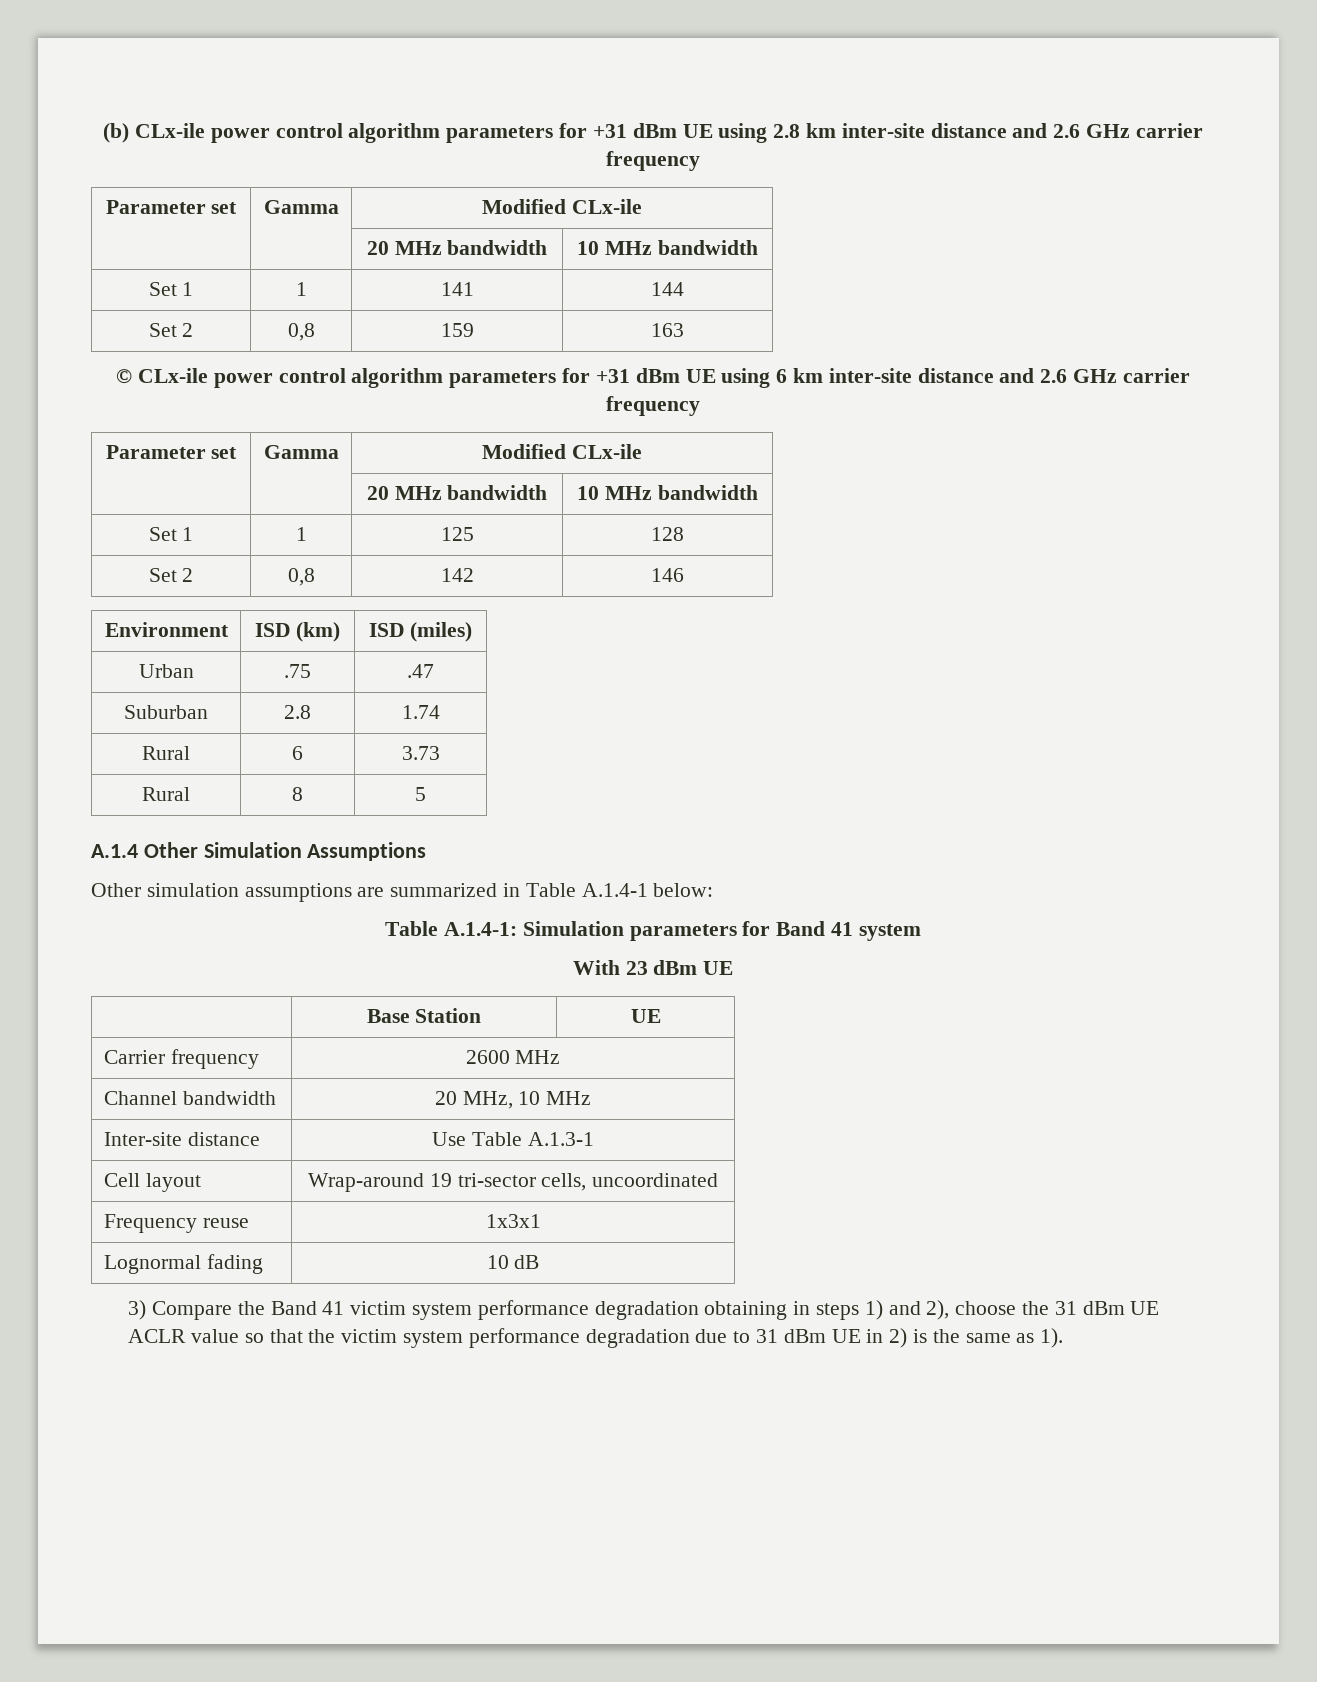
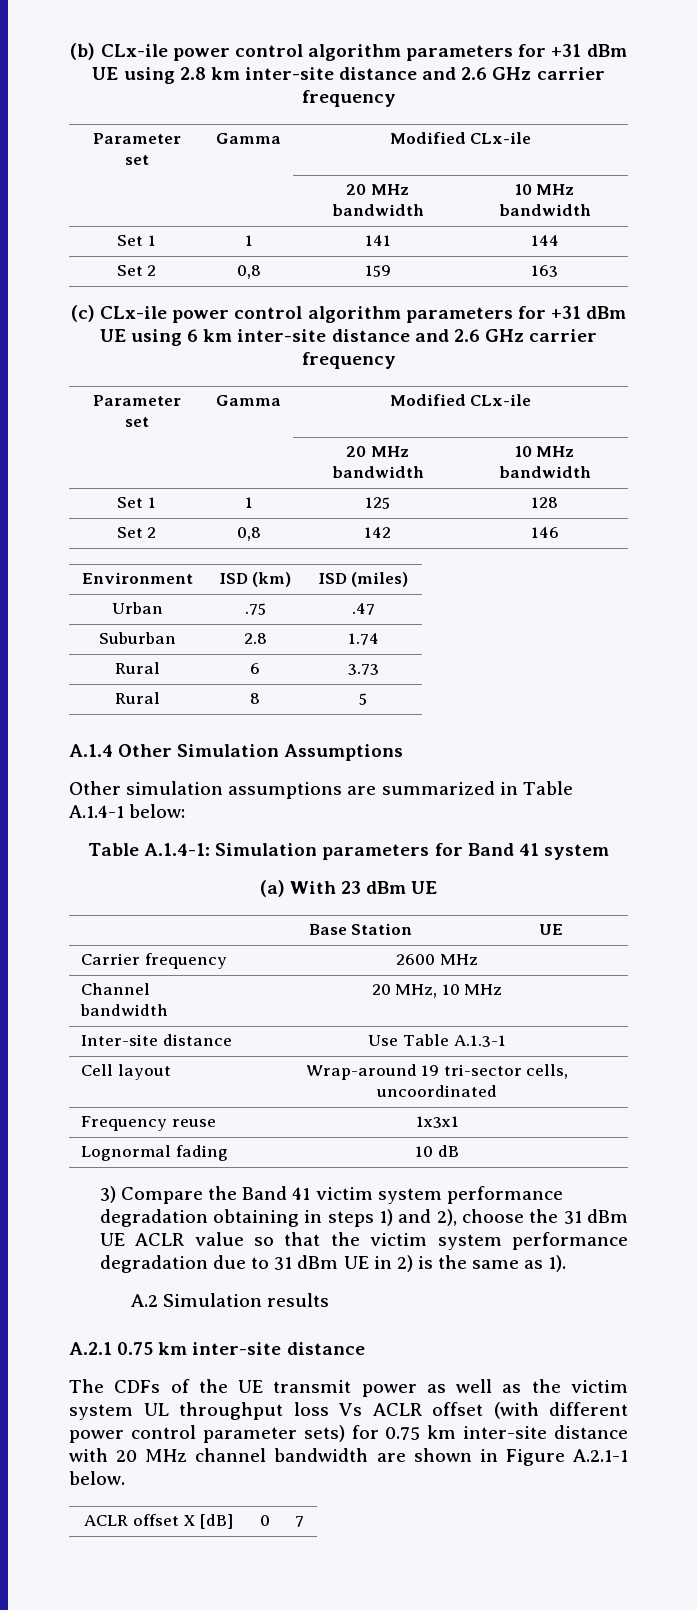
[116,369,133,384] © -> [70,305,95,322] (c)
(921, 932) none -> [259,880,285,897] (a)
(1064, 1338) none -> [130,1293,329,1307] [69,1342,365,1355] [69,1379,628,1397] [69,1402,628,1420] [69,1425,628,1443] [69,1448,629,1466] [69,1471,125,1485] [84,1514,233,1529] [260,1515,270,1526] [295,1516,304,1527] // A.2 Simulation results // A.2.1 0.75 km inter-site distance // The CDFs of the UE transmit power as well as the victim system UL throughput loss Vs ACLR offset (with different power control parameter sets) for 0.75 km inter-site distance with 20 MHz channel bandwidth are shown in Figure A.2.1-1 below. // ACLR offset X [dB] | 0 | 7

